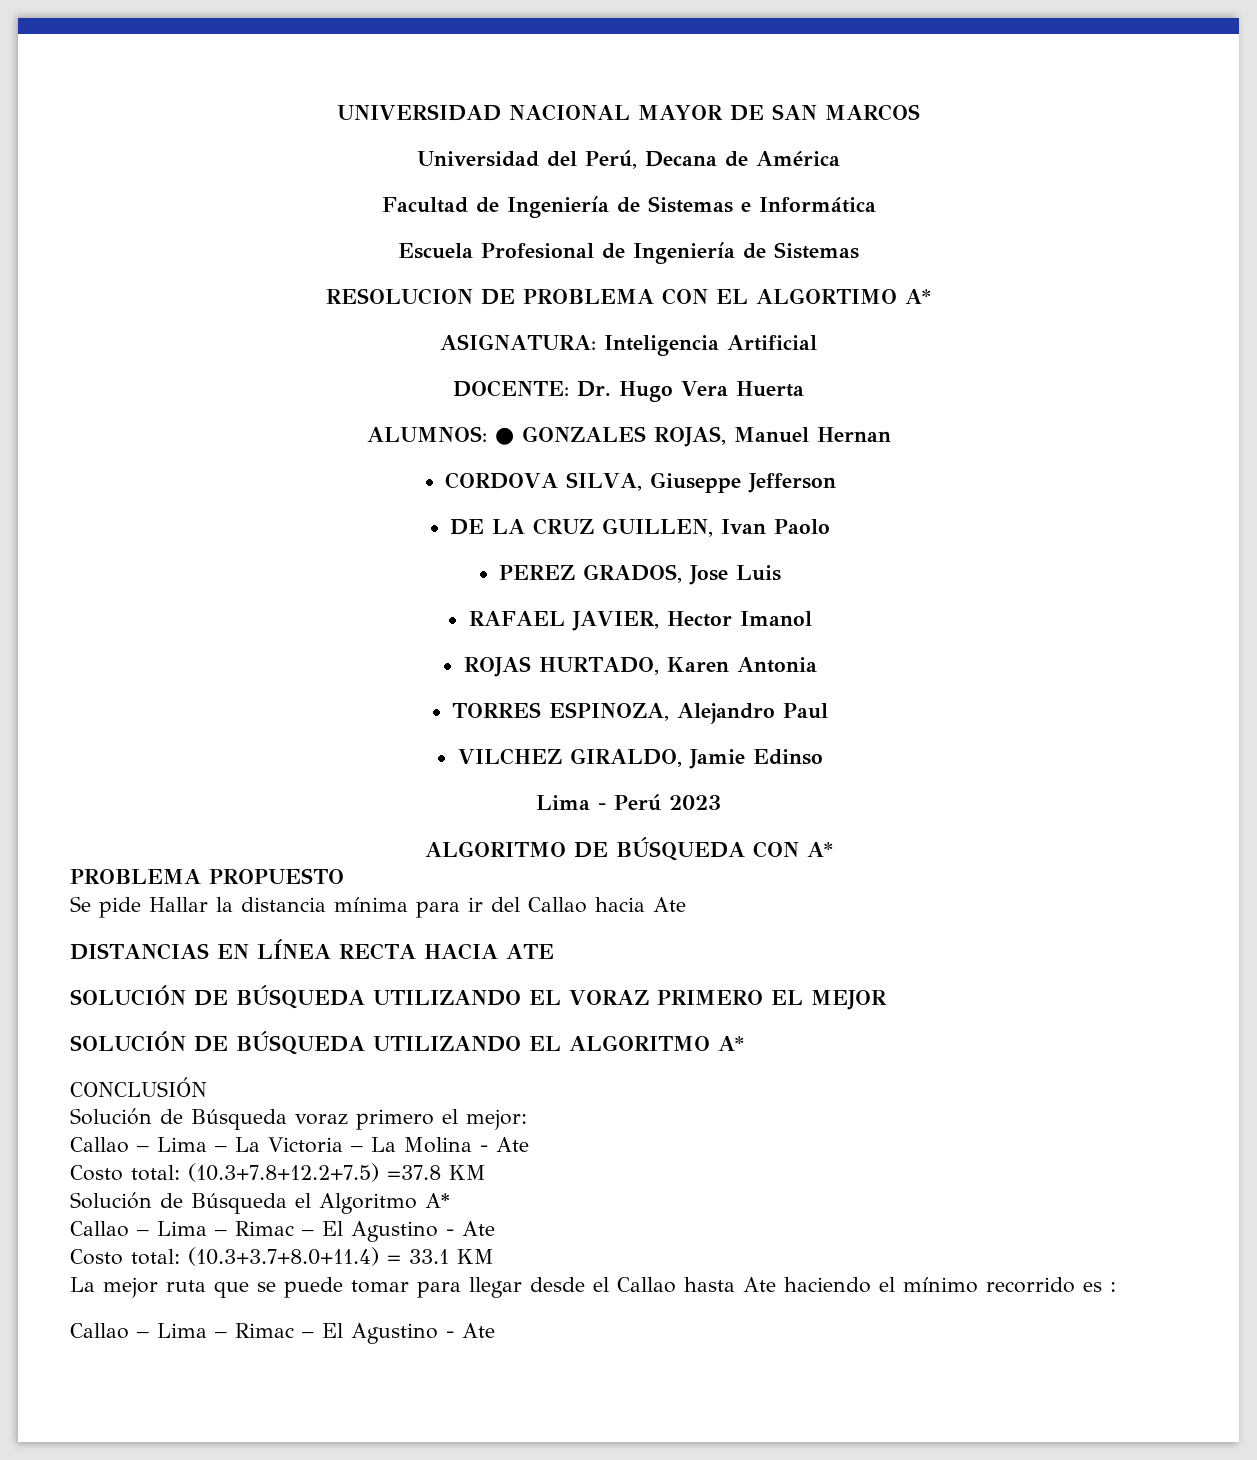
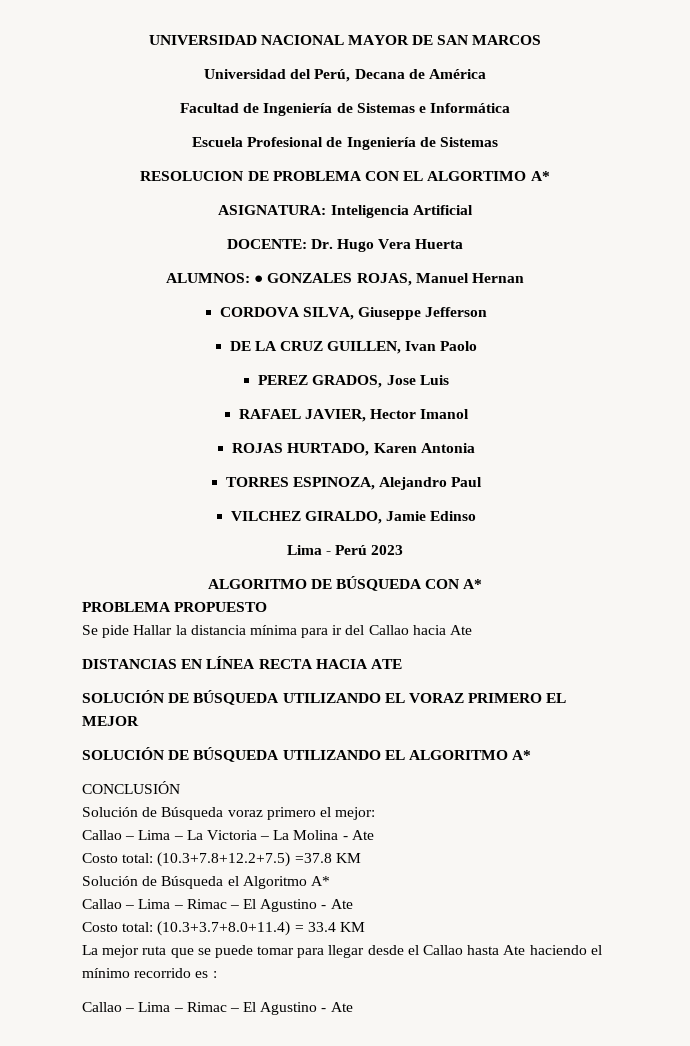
[409,1249,449,1264] 33.1 -> [307,922,336,932] 33.4

